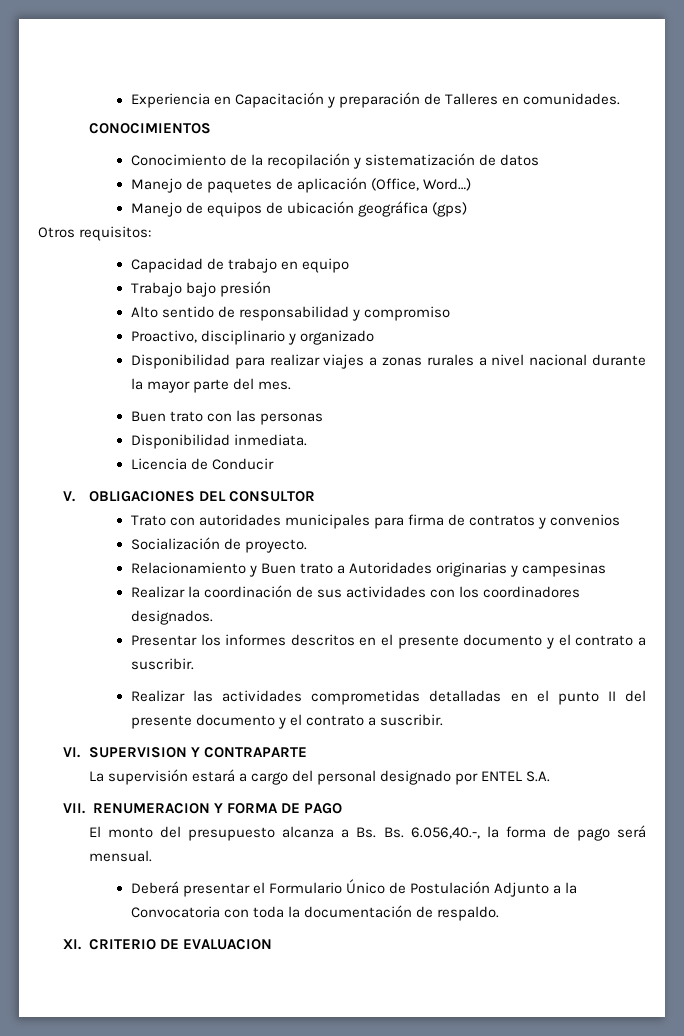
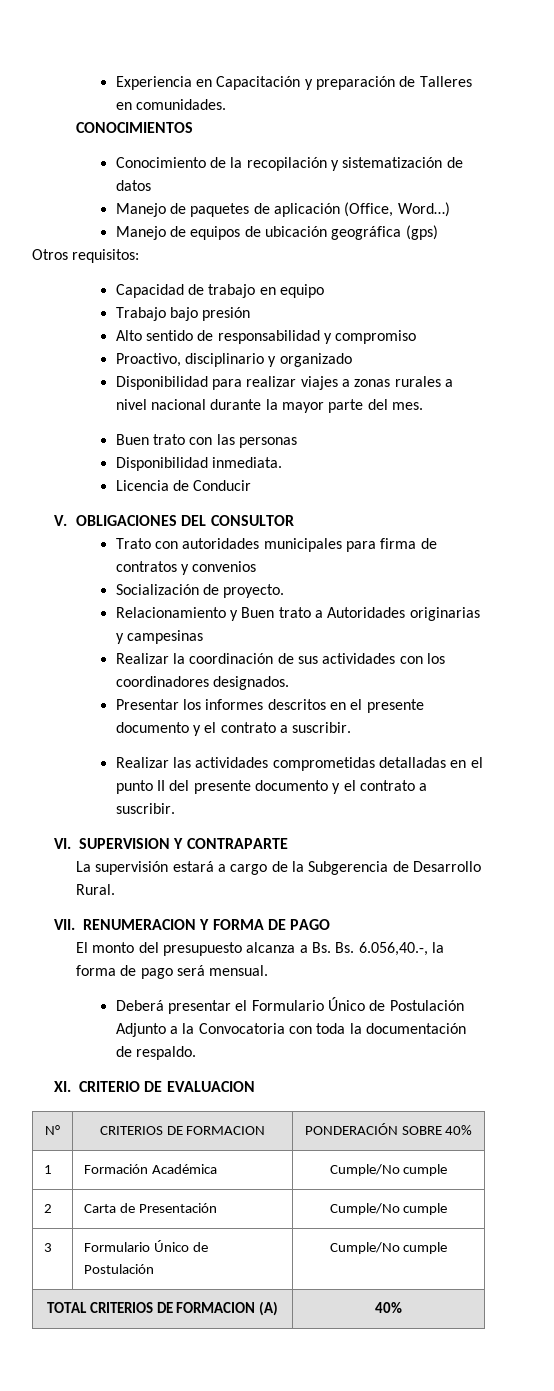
[292,770,551,785] del personal designado por ENTEL S.A. -> [271,861,481,875] [76,884,116,895] de la Subgerencia de Desarrollo Rural.
(273, 944) none -> [45,1125,60,1135] [99,1126,266,1135] [304,1123,473,1135] [44,1165,53,1174] [84,1164,218,1174] [329,1164,448,1176] [44,1204,53,1213] [84,1203,218,1213] [329,1203,448,1215] [44,1243,53,1252] [84,1240,209,1252] [84,1264,155,1274] [329,1242,448,1254] [46,1301,279,1316] [375,1302,402,1313] // N° | CRITERIOS DE FORMACION | PONDERACIÓN SOBRE 40% // 1 | Formación Académica | Cumple/No cumple // 2 | Carta de Presentación | Cumple/No cumple // 3 | Formulario Único de Postulación | Cumple/No cumple // TOTAL CRITERIOS DE FORMACION (A) | 40%

